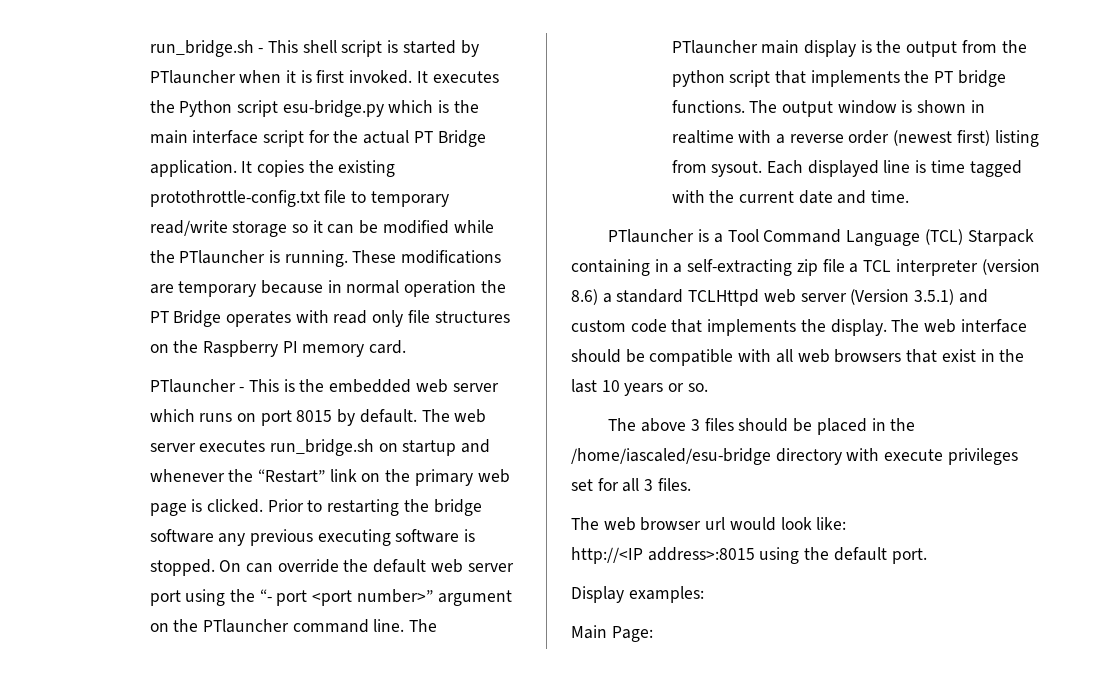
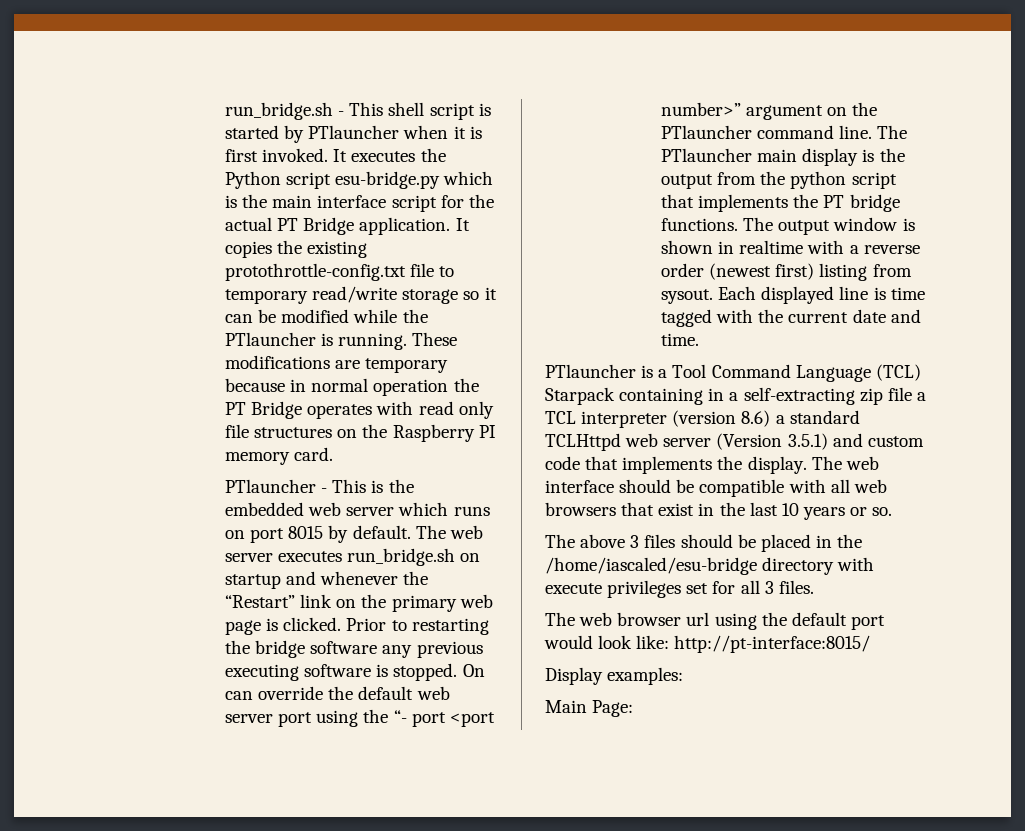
(726, 523) none -> [714,612,885,630] using the default port
[571,547,927,564] // http://<IP address>:8015 using the default port. -> [674,635,871,653] http://pt-interface:8015/

